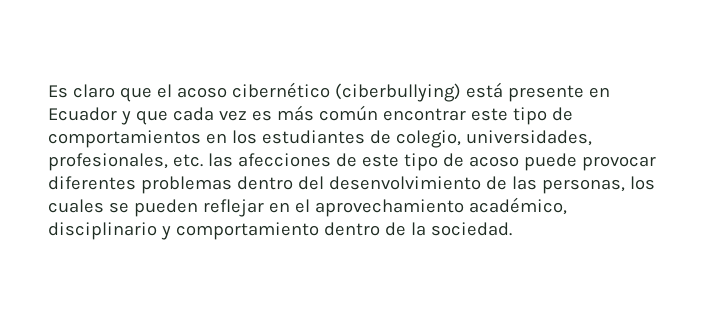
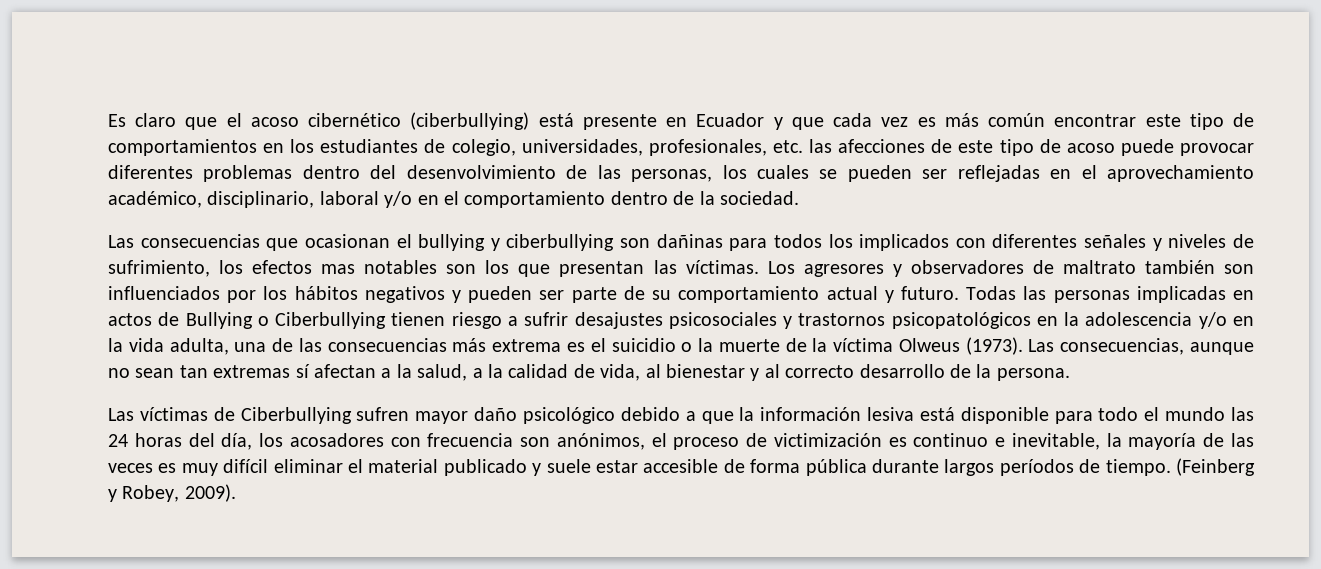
[202,199,264,217] reflejar -> [922,165,1040,182] ser reflejadas
[48,222,171,240] disciplinario y -> [207,191,459,208] disciplinario, laboral y/o en el
(512, 229) none -> [108,234,1254,251] [108,260,1254,277] [108,286,1254,303] [108,312,1255,329] [108,337,1254,355] [108,364,1070,381] [108,407,1254,424] [108,433,1254,450] [108,458,1255,476] [108,484,236,502] // Las consecuencias que ocasionan el bullying y ciberbullying son dañinas para todos los implicados con diferentes señales y niveles de sufrimiento, los efectos mas notables son los que presentan las víctimas. Los agresores y observadores de maltrato también son influenciados por los hábitos negativos y pueden ser parte de su comportamiento actual y futuro. Todas las personas implicadas en actos de Bullying o Ciberbullying tienen riesgo a sufrir desajustes psicosociales y trastornos psicopatológicos en la adolescencia y/o en la vida adulta, una de las consecuencias más extrema es el suicidio o la muerte de la víctima Olweus (1973). Las consecuencias, aunque no sean tan extremas sí afectan a la salud, a la calidad de vida, al bienestar y al correcto desarrollo de la persona. // Las víctimas de Ciberbullying sufren mayor daño psicológico debido a que la información lesiva está disponible para todo el mundo las 24 horas del día, los acosadores con frecuencia son anónimos, el proceso de victimización es continuo e inevitable, la mayoría de las veces es muy difícil eliminar el material publicado y suele estar accesible de forma pública durante largos períodos de tiempo. (Feinberg y Robey, 2009).

